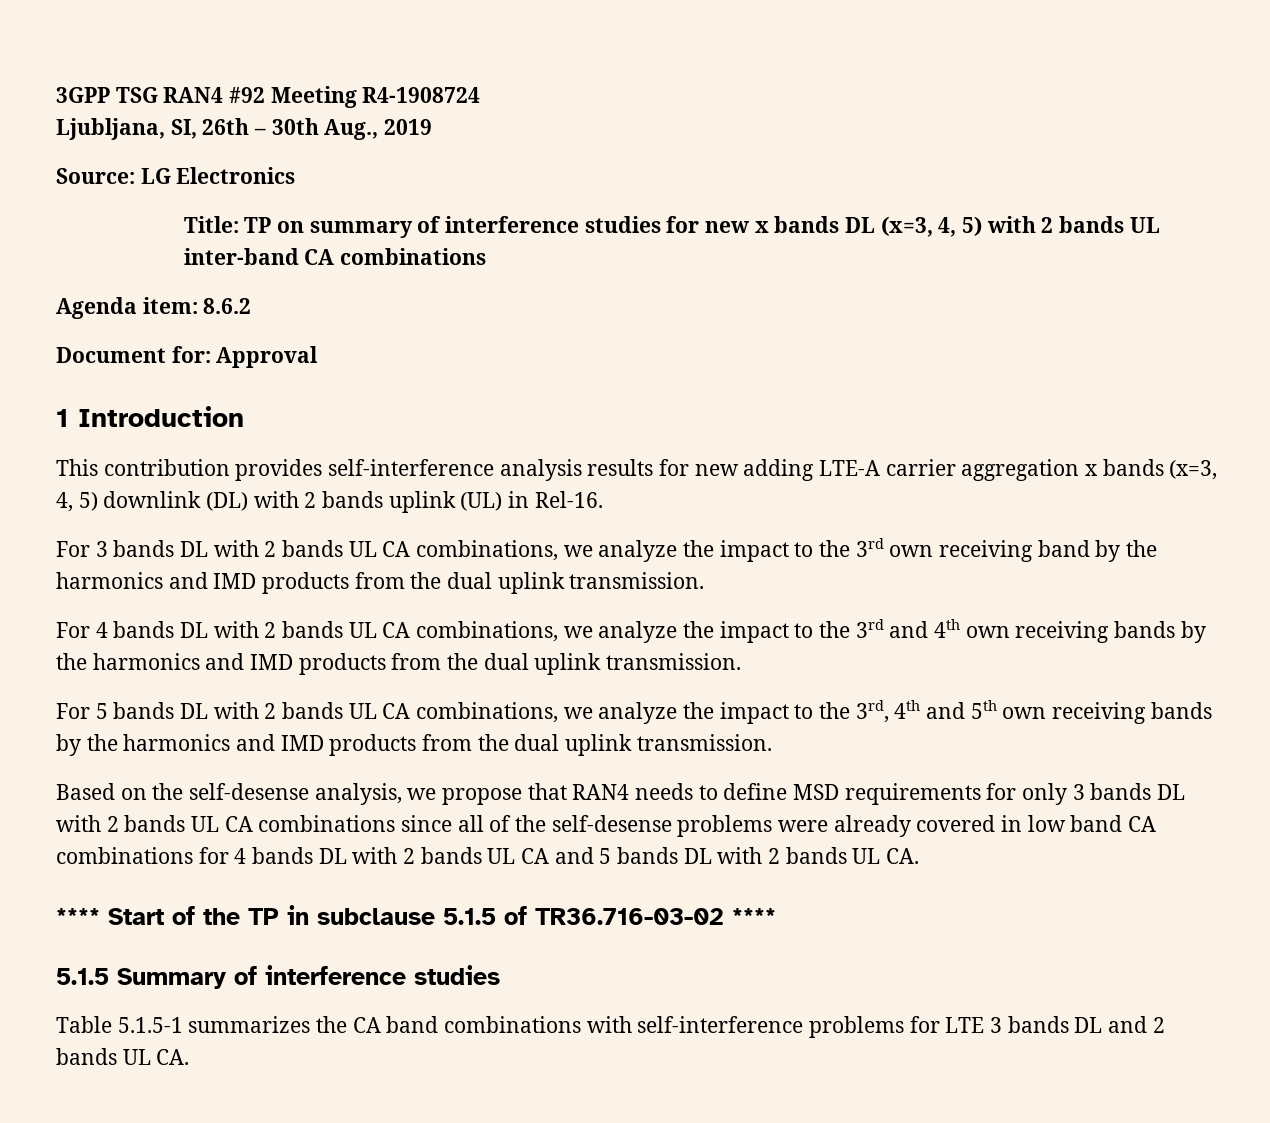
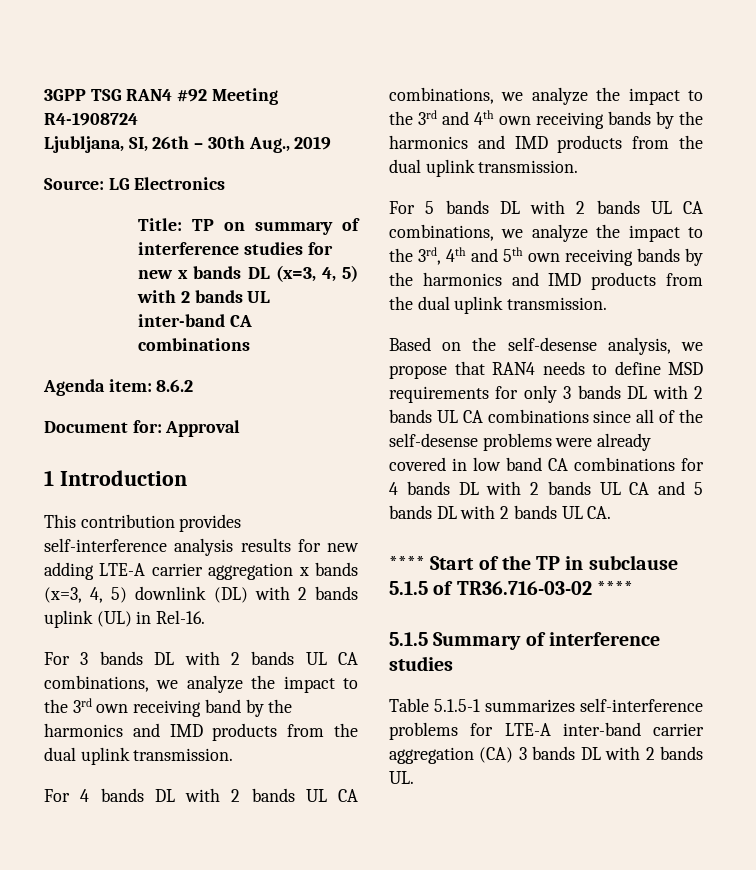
[316,1016,1165,1038] [56,1048,190,1065] the CA band combinations with self-interference problems for LTE 3 bands DL and 2 bands UL CA. -> [580,698,703,712] [389,722,704,740] [389,746,703,764] [389,771,414,784] self-interference problems for LTE-A inter-band carrier aggregation (CA) 3 bands DL with 2 bands UL.

